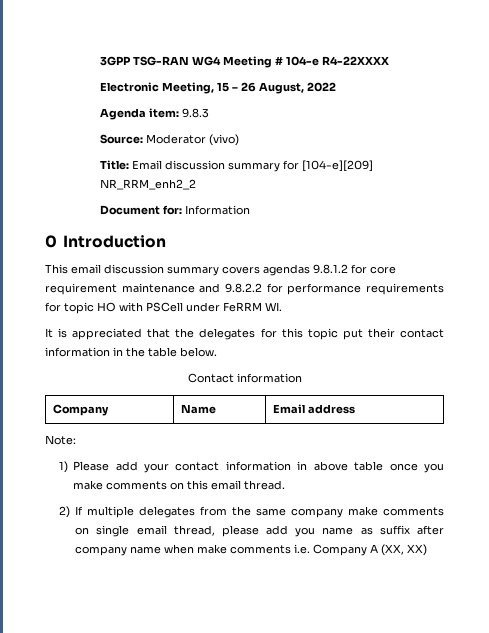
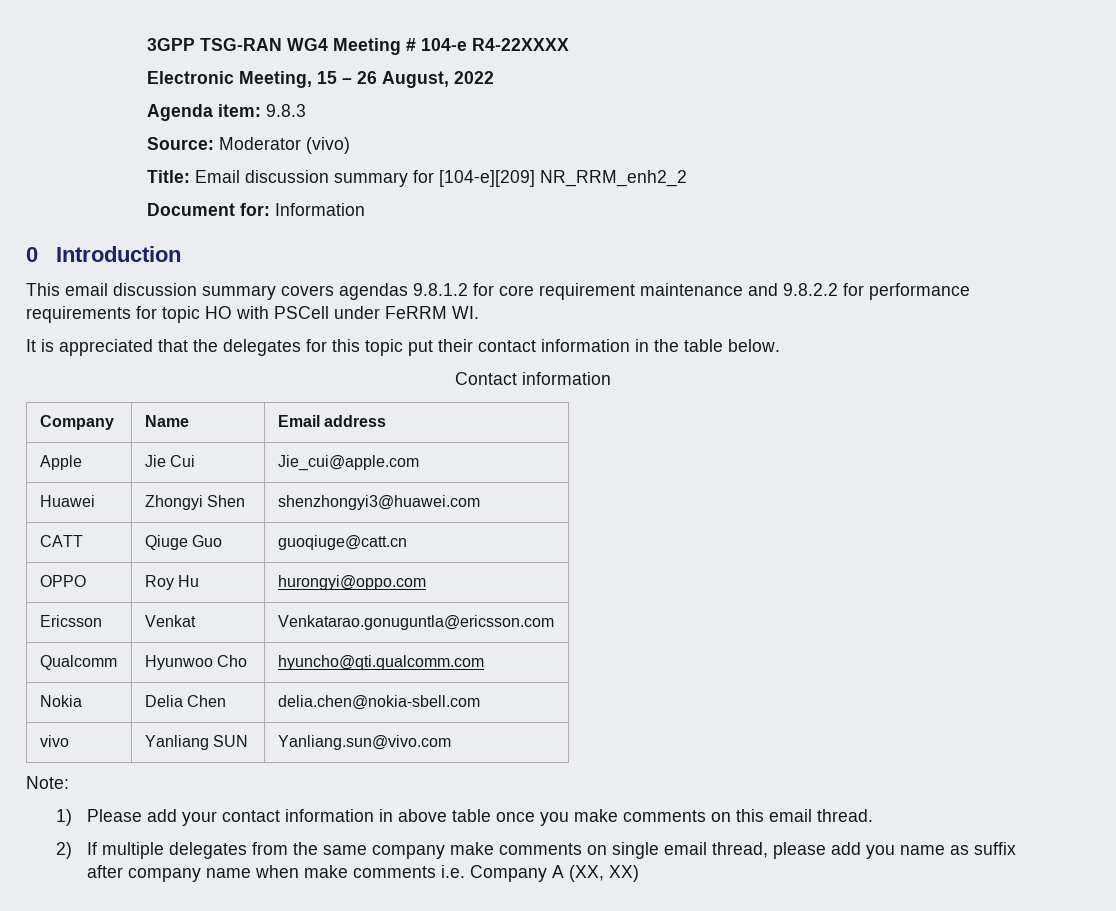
(355, 409) none -> [39,455,82,470] [144,455,196,467] [277,455,419,471] [39,495,95,507] [144,495,246,510] [277,495,480,510] [39,535,83,547] [144,535,223,550] [277,535,407,550] [39,575,86,587] [144,575,200,590] [277,575,426,590] [39,615,102,627] [144,615,196,627] [277,615,554,630] [39,655,117,670] [144,655,248,670] [277,655,484,670] [39,695,82,707] [144,695,227,707] [277,695,480,710] [39,735,69,747] [144,735,249,750] [277,735,451,750] // Apple | Jie Cui | Jie_cui@apple.com // Huawei | Zhongyi Shen | shenzhongyi3@huawei.com // CATT | Qiuge Guo | guoqiuge@catt.cn // OPPO | Roy Hu | hurongyi@oppo.com // Ericsson | Venkat | Venkatarao.gonuguntla@ericsson.com // Qualcomm | Hyunwoo Cho | hyuncho@qti.qualcomm.com // Nokia | Delia Chen | delia.chen@nokia-sbell.com // vivo | Yanliang SUN | Yanliang.sun@vivo.com

